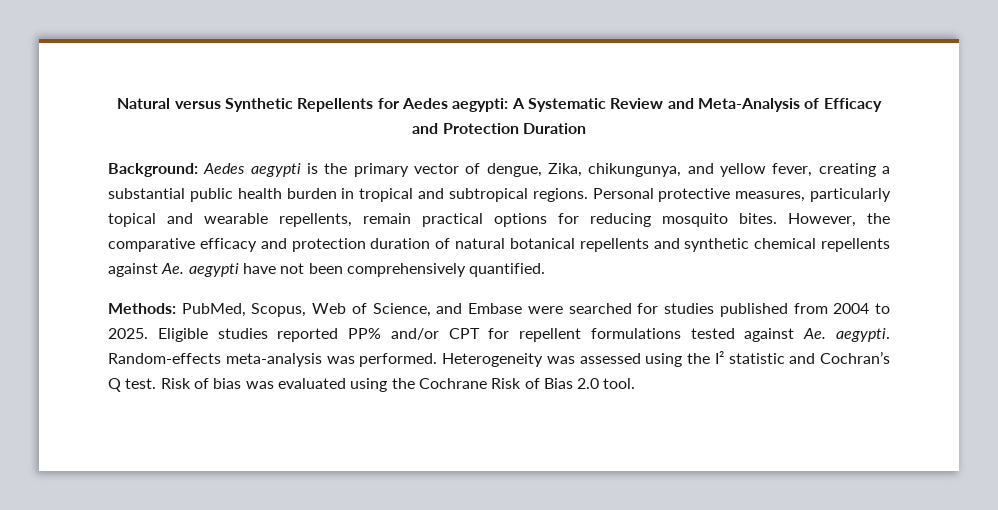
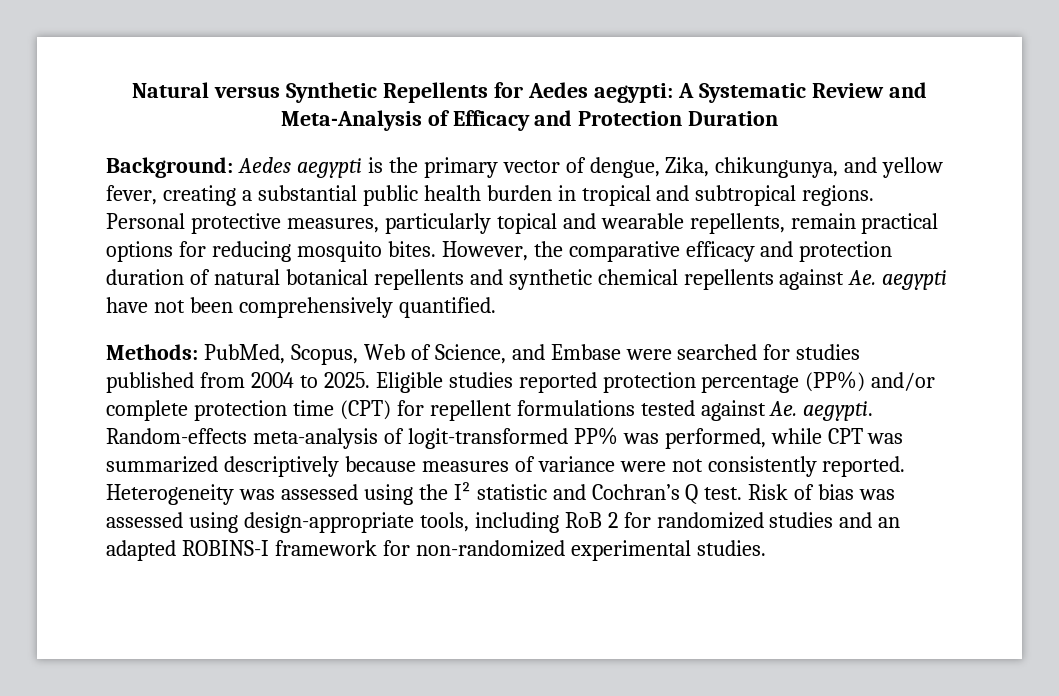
[348,328,480,340] PP% and/or CPT -> [602,371,936,393] [106,400,391,421] protection percentage (PP%) and/or complete protection time (CPT)
[326,353,438,367] was performed. -> [383,427,904,449] [106,456,906,477] of logit-transformed PP% was performed, while CPT was summarized descriptively because measures of variance were not consistently reported.
[277,378,636,392] evaluated using the Cochrane Risk of Bias 2.0 tool. -> [106,512,901,533] [106,540,766,561] assessed using design-appropriate tools, including RoB 2 for randomized studies and an adapted ROBINS-I framework for non-randomized experimental studies.

